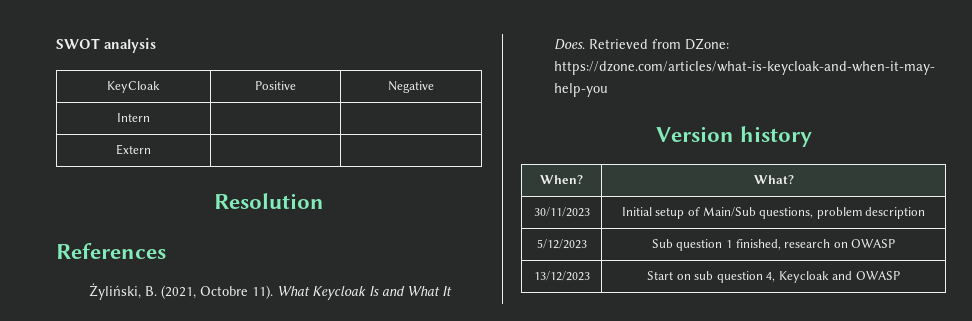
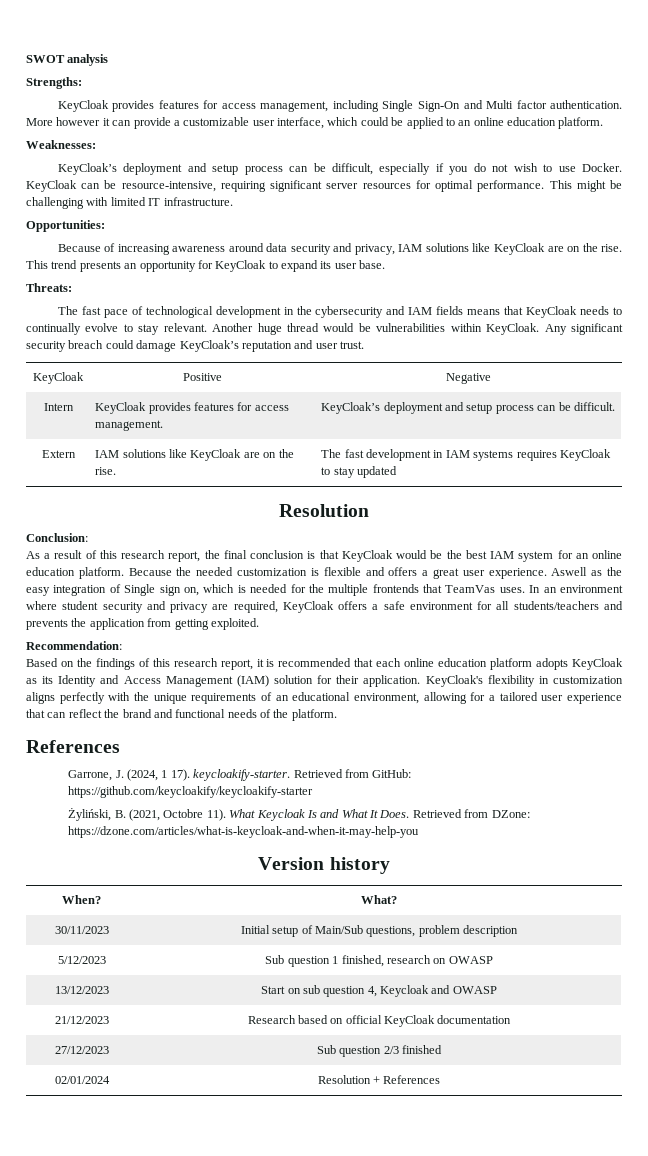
[107,81,160,93] [255,81,296,90] [388,81,434,93] [117,113,150,122] [116,144,151,155] [214,193,324,209] [56,243,166,259] // KeyCloak | Positive | Negative // Intern | | // Extern | | // Resolution // References -> [26,77,82,89] [57,100,622,112] [26,117,604,129] [26,140,96,149] [57,163,622,175] [26,180,623,192] [26,197,233,209] [26,220,105,232] [57,243,622,255] [26,260,386,272] [26,283,72,292] [57,306,622,318] [26,323,623,335] [26,340,364,352] [33,372,84,384] [183,373,222,381] [446,373,491,384] [43,403,74,411] [95,402,289,414] [95,420,164,431] [321,402,615,414] [41,450,76,458] [95,449,294,461] [95,467,117,475] [321,449,611,461] [321,466,397,478] [279,504,369,517] [26,533,88,542] [26,550,622,562] [26,567,622,579] [26,584,624,596] [26,601,623,613] [26,618,259,630] [26,641,122,650] [26,658,623,670] [26,675,624,687] [26,692,622,704] [26,709,337,721] [26,740,120,753] [68,769,412,781] [68,786,314,798] // Strengths: // KeyCloak provides features for access management, including Single Sign-On and Multi factor authentication. More however it can provide a customizable user interface, which could be applied to an online education platform. // Weaknesses: // KeyCloak’s deployment and setup process can be difficult, especially if you do not wish to use Docker. KeyCloak can be resource-intensive, requiring significant server resources for optimal performance. This might be challenging with limited IT infrastructure. // Opportunities: // Because of increasing awareness around data security and privacy, IAM solutions like KeyCloak are on the rise. This trend presents an opportunity for KeyCloak to expand its user base. // Threats: // The fast pace of technological development in the cybersecurity and IAM fields means that KeyCloak needs to continually evolve to stay relevant. Another huge thread would be vulnerabilities within KeyCloak. Any significant security breach could damage KeyCloak’s reputation and user trust. // KeyCloak | Positive | Negative // Intern | KeyCloak provides features for access management. | KeyCloak’s deployment and setup process can be difficult. // Extern | IAM solutions like KeyCloak are on the rise. | The fast development in IAM systems requires KeyCloak to stay updated // Resolution // Conclusion: // As a result of this research report, the final conclusion is that KeyCloak would be the best IAM system for an online education platform. Because the needed customization is flexible and offers a great user experience. Aswell as the easy integration of Single sign on, which is needed for the multiple frontends that TeamVas uses. In an environment where student security and privacy are required, KeyCloak offers a safe environment for all students/teachers and prevents the application from getting exploited. // Recommendation: // Based on the findings of this research report, it is recommended that each online education platform adopts KeyCloak as its Identity and Access Management (IAM) solution for their application. KeyCloak's flexibility in customization aligns perfectly with the unique requirements of an educational environment, allowing for a tailored user experience that can reflect the brand and functional needs of the platform. // References // Garrone, J. (2024, 1 17). keycloakify-starter. Retrieved from GitHub: https://github.com/keycloakify/keycloakify-starter
(900, 275) none -> [54,1016,109,1024] [247,1015,512,1027] [54,1046,109,1054] [316,1045,443,1057] [54,1076,110,1084] [317,1075,441,1084] // 21/12/2023 | Research based on official KeyCloak documentation // 27/12/2023 | Sub question 2/3 finished // 02/01/2024 | Resolution + References

